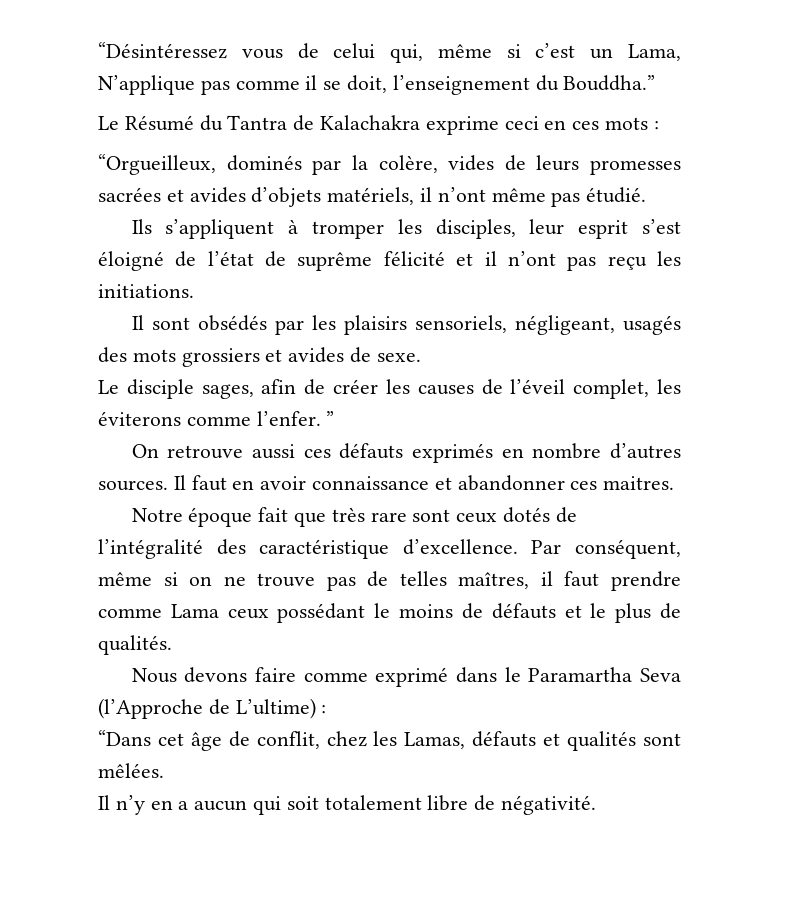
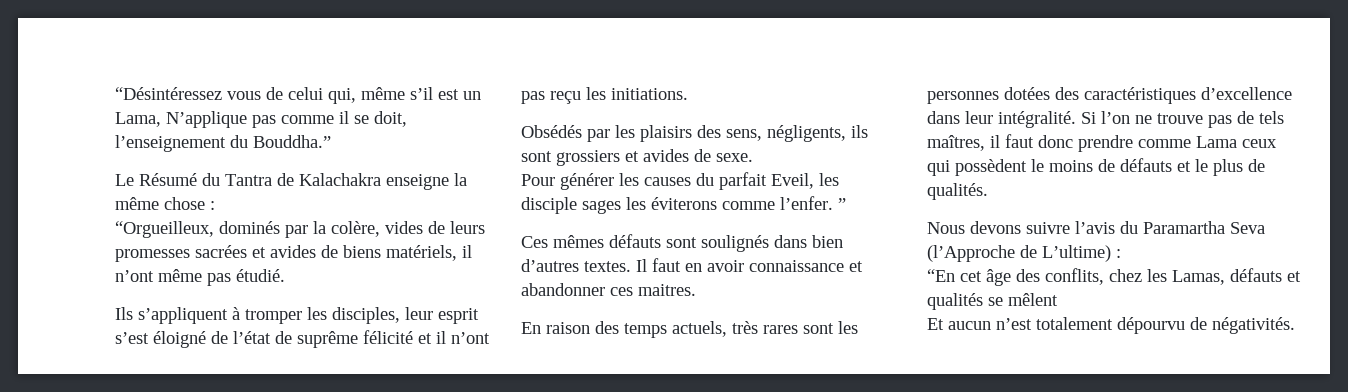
[506,43,576,58] si c’est -> [410,87,459,100] s’il est
[425,116,649,135] exprime ceci en ces mots -> [386,173,467,190] [115,197,205,210] enseigne la même chose
[251,187,322,207] d’objets -> [321,245,381,258] de biens
[131,315,681,335] [98,347,176,363] Il sont obsédés par les plaisirs sensoriels, négligeant, usagés des mots -> [521,125,868,142] [521,151,552,162] Obsédés par les plaisirs des sens, négligents, ils sont
[98,379,650,399] Le disciple sages, afin de créer les causes de l’éveil complet, -> [521,172,839,190] [521,197,621,214] Pour générer les causes du parfait Eveil, les disciple sages
[131,443,681,463] [98,480,168,491] On retrouve aussi ces défauts exprimés en nombre d’autres sources. -> [521,234,843,252] [521,259,631,272] Ces mêmes défauts sont soulignés dans bien d’autres textes.
[131,507,577,527] [98,539,682,559] [98,572,213,586] Notre époque fait que très rare sont ceux dotés de l’intégralité des caractéristique d’excellence. Par conséquent, même si on -> [521,321,858,338] [927,87,1292,104] [927,111,1130,128] En raison des temps actuels, très rares sont les personnes dotées des caractéristiques d’excellence dans leur intégralité. Si l’on
[399,571,447,586] telles -> [1259,111,1284,124] tels
(600, 579) none -> [1038,135,1073,148] donc
[277,603,366,623] possédant -> [927,159,1027,176] qui possèdent
[254,667,521,687] faire comme exprimé dans le -> [1026,221,1138,234] suivre l’avis du
[98,730,151,746] “Dans -> [927,269,955,282] “En
[228,731,320,749] de conflit, -> [1016,268,1104,285] des conflits,
[643,733,682,746] [98,763,164,778] [98,795,597,815] sont mêlées. // Il n’y en a aucun qui soit totalement libre de négativité. -> [988,293,1058,306] [927,317,1295,334] se mêlent // Et aucun n’est totalement dépourvu de négativités.

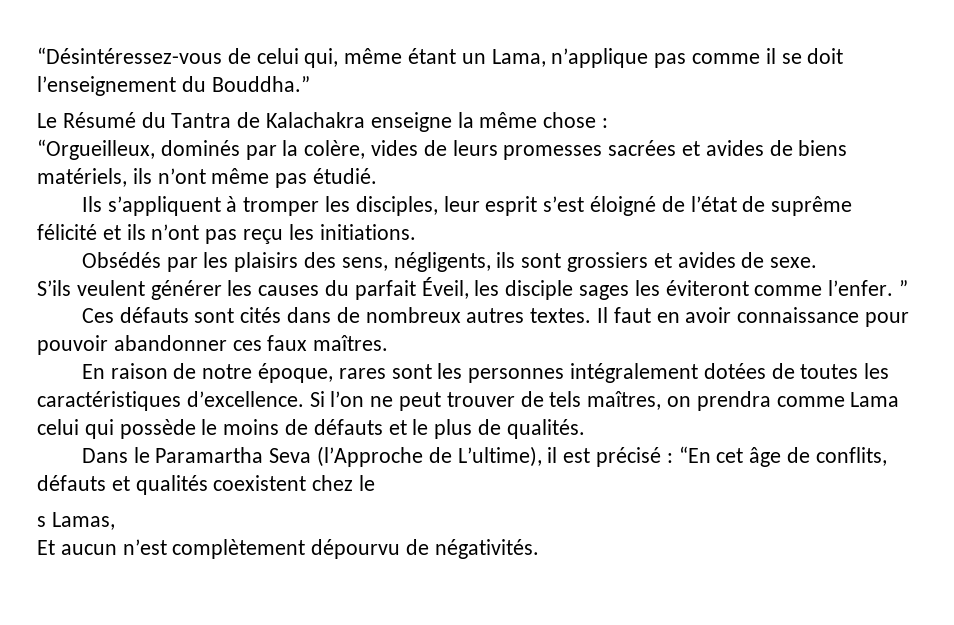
[115,87,261,100] “Désintéressez vous -> [37,47,222,64] “Désintéressez-vous
[410,87,459,100] s’il est -> [408,48,457,64] étant
[166,111,247,128] N’applique -> [551,48,649,68] n’applique
[374,111,407,127] doit, -> [807,48,844,64] doit
[462,245,472,258] il -> [132,168,152,184] ils
[436,331,446,344] il -> [126,224,146,240] ils
[521,174,555,186] Pour -> [37,280,145,296] S’ils veulent
[771,173,814,189] Eveil, -> [421,277,469,299] Éveil,
[651,197,717,210] éviterons -> [665,280,749,296] éviteront
[553,235,604,248] mêmes -> (114, 315) none
[701,235,843,252] [521,259,579,272] soulignés dans bien d’autres -> [240,307,525,323] cités dans de nombreux autres
[849,261,863,272] [521,283,696,296] [521,321,858,338] [927,87,1292,104] [927,111,1076,128] et abandonner ces maitres. // En raison des temps actuels, très rares sont les personnes dotées des caractéristiques d’excellence dans leur intégralité. -> [865,312,910,327] [37,335,389,355] [81,363,890,383] [37,391,304,411] pour pouvoir abandonner ces faux maîtres. // En raison de notre époque, rares sont les personnes intégralement dotées de toutes les caractéristiques d’excellence.
[1157,113,1232,128] trouve pas -> [399,392,515,411] peut trouver
[990,134,1277,152] [927,159,1027,176] il faut donc prendre comme Lama ceux qui possèdent -> [667,391,900,411] [37,419,196,439] on prendra comme Lama celui qui possède
[927,221,1265,234] [927,245,1121,262] Nous devons suivre l’avis du Paramartha Seva (l’Approche de L’ultime) : // -> [81,446,673,467] Dans le Paramartha Seva (l’Approche de L’ultime), il est précisé :
[1016,268,1301,285] [927,293,1058,310] des conflits, chez les Lamas, défauts et qualités se mêlent -> [787,447,887,466] [37,475,376,495] [37,512,115,530] de conflits, défauts et qualités coexistent chez le // s Lamas,
[1036,317,1113,330] totalement -> [172,539,306,559] complètement

